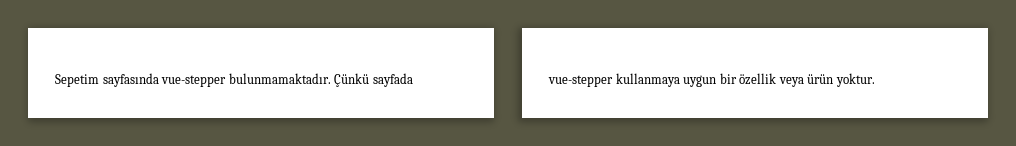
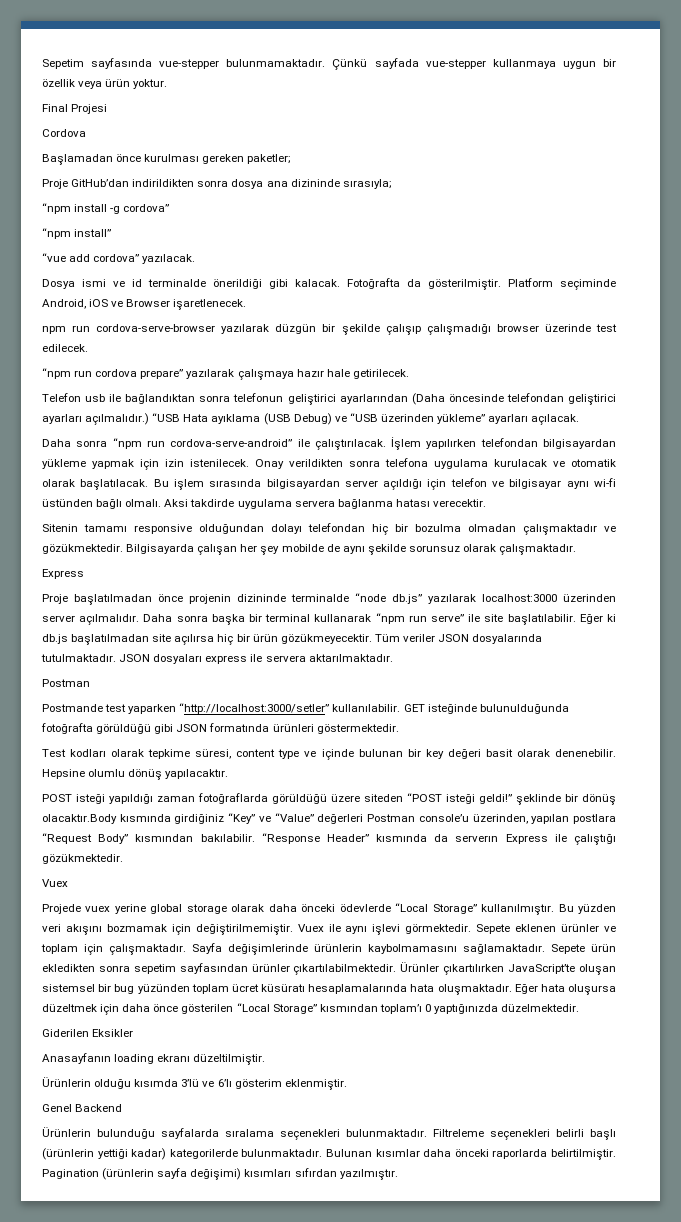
(875, 80) none -> [42,104,108,114] [42,129,86,137] [42,154,292,165] [42,179,392,189] [42,203,170,214] [42,228,112,239] [42,253,196,264] [42,278,616,290] [42,299,247,310] [42,324,617,335] [42,344,88,352] [42,368,409,380] [42,393,616,405] [42,413,580,425] [42,437,616,450] [42,458,616,470] [42,478,616,490] [42,499,486,509] [42,523,616,535] [42,544,577,555] [42,569,84,579] [42,593,616,605] [42,613,616,625] [42,634,543,645] [41,654,393,664] [42,679,90,687] [42,703,569,714] [41,723,399,734] [42,749,616,760] [42,769,229,780] [42,793,616,805] [42,813,617,824] [42,833,616,845] [42,854,123,864] [42,879,68,887] [42,903,616,915] [42,924,616,935] [41,943,616,955] [42,962,616,975] [42,984,617,995] [42,1003,580,1015] [42,1029,134,1037] [42,1053,266,1065] [42,1077,347,1090] [42,1104,123,1112] [42,1127,616,1140] [42,1148,616,1160] [42,1168,398,1180] // Final Projesi // Cordova // Başlamadan önce kurulması gereken paketler; // Proje GitHub’dan indirildikten sonra dosya ana dizininde sırasıyla; // “npm install -g cordova” // “npm install” // “vue add cordova” yazılacak. // Dosya ismi ve id terminalde önerildiği gibi kalacak. Fotoğrafta da gösterilmiştir. Platform seçiminde Android, iOS ve Browser işaretlenecek. // npm run cordova-serve-browser yazılarak düzgün bir şekilde çalışıp çalışmadığı browser üzerinde test edilecek. // “npm run cordova prepare” yazılarak çalışmaya hazır hale getirilecek. // Telefon usb ile bağlandıktan sonra telefonun geliştirici ayarlarından (Daha öncesinde telefondan geliştirici ayarları açılmalıdır.) “USB Hata ayıklama (USB Debug) ve “USB üzerinden yükleme” ayarları açılacak. // Daha sonra “npm run cordova-serve-android” ile çalıştırılacak. İşlem yapılırken telefondan bilgisayardan yükleme yapmak için izin istenilecek. Onay verildikten sonra telefona uygulama kurulacak ve otomatik olarak başlatılacak. Bu işlem sırasında bilgisayardan server açıldığı için telefon ve bilgisayar aynı wi-fi üstünden bağlı olmalı. Aksi takdirde uygulama servera bağlanma hatası verecektir. // Sitenin tamamı responsive olduğundan dolayı telefondan hiç bir bozulma olmadan çalışmaktadır ve gözükmektedir. Bilgisayarda çalışan her şey mobilde de aynı şekilde sorunsuz olarak çalışmaktadır. // Express // Proje başlatılmadan önce projenin dizininde terminalde “node db.js” yazılarak localhost:3000 üzerinden server açılmalıdır. Daha sonra başka bir terminal kullanarak “npm run serve” ile site başlatılabilir. Eğer ki db.js başlatılmadan site açılırsa hiç bir ürün gözükmeyecektir. Tüm veriler JSON dosyalarında tutulmaktadır. JSON dosyaları express ile servera aktarılmaktadır. // Postman // Postmande test yaparken “http://localhost:3000/setler” kullanılabilir. GET isteğinde bulunulduğunda fotoğrafta görüldüğü gibi JSON formatında ürünleri göstermektedir. // Test kodları olarak tepkime süresi, content type ve içinde bulunan bir key değeri basit olarak denenebilir. Hepsine olumlu dönüş yapılacaktır. // POST isteği yapıldığı zaman fotoğraflarda görüldüğü üzere siteden “POST isteği geldi!” şeklinde bir dönüş olacaktır.Body kısmında girdiğiniz “Key” ve “Value” değerleri Postman console’u üzerinden, yapılan postlara “Request Body” kısmından bakılabilir. “Response Header” kısmında da serverın Express ile çalıştığı gözükmektedir. // Vuex // Projede vuex yerine global storage olarak daha önceki ödevlerde “Local Storage” kullanılmıştır. Bu yüzden veri akışını bozmamak için değiştirilmemiştir. Vuex ile aynı işlevi görmektedir. Sepete eklenen ürünler ve toplam için çalışmaktadır. Sayfa değişimlerinde ürünlerin kaybolmamasını sağlamaktadır. Sepete ürün ekledikten sonra sepetim sayfasından ürünler çıkartılabilmektedir. Ürünler çıkartılırken JavaScript’te oluşan sistemsel bir bug yüzünden toplam ücret küsüratı hesaplamalarında hata oluşmaktadır. Eğer hata oluşursa düzeltmek için daha önce gösterilen “Local Storage” kısmından toplam’ı 0 yaptığınızda düzelmektedir. // Giderilen Eksikler // Anasayfanın loading ekranı düzeltilmiştir. // Ürünlerin olduğu kısımda 3’lü ve 6’lı gösterim eklenmiştir. // Genel Backend // Ürünlerin bulunduğu sayfalarda sıralama seçenekleri bulunmaktadır. Filtreleme seçenekleri belirli başlı (ürünlerin yettiği kadar) kategorilerde bulunmaktadır. Bulunan kısımlar daha önceki raporlarda belirtilmiştir. Pagination (ürünlerin sayfa değişimi) kısımları sıfırdan yazılmıştır.

